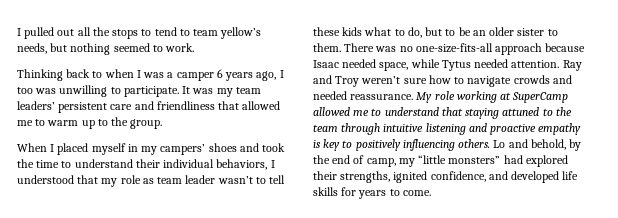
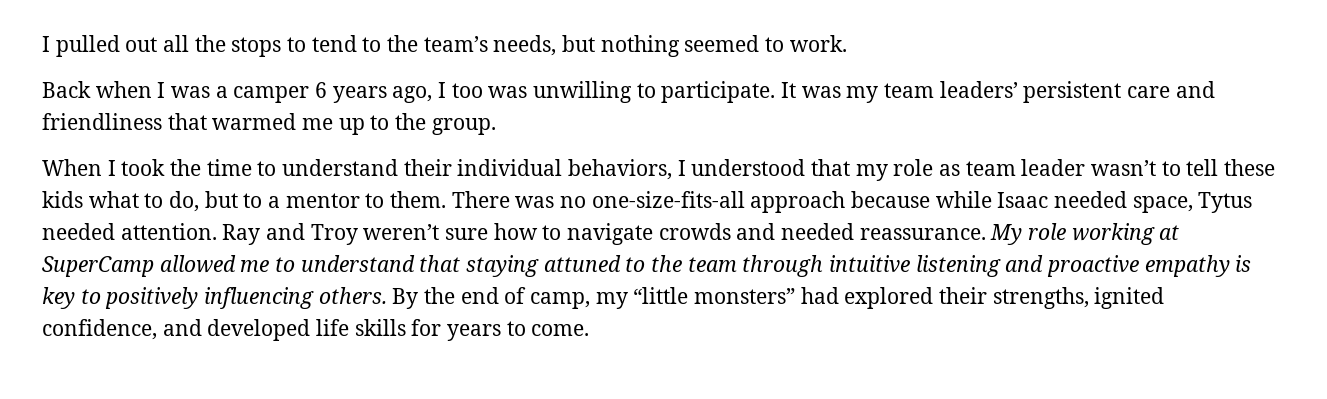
[193,27,262,39] team yellow’s -> [387,35,488,52] the team’s
[17,69,103,81] Thinking back to -> [42,81,91,98] Back
[242,101,281,110] [17,119,79,126] allowed me to warm -> [212,113,334,130] warmed me
[57,143,259,155] placed myself in my campers’ shoes and -> (116, 168) none
[458,27,545,36] be an older sister -> [268,193,360,208] a mentor
(586, 47) none -> [935,191,992,208] while
[410,59,440,68] while -> (1193, 204) none
[493,139,582,151] Lo and behold, by -> [392,288,419,309] By

